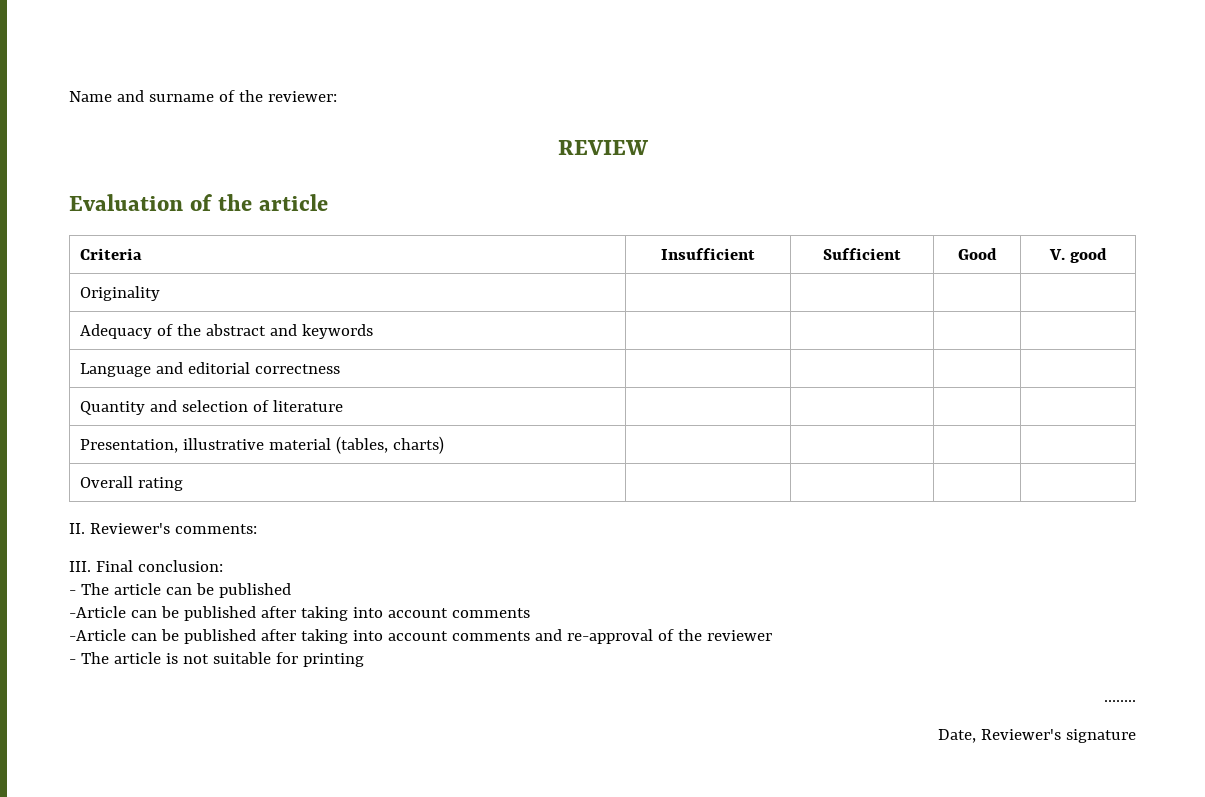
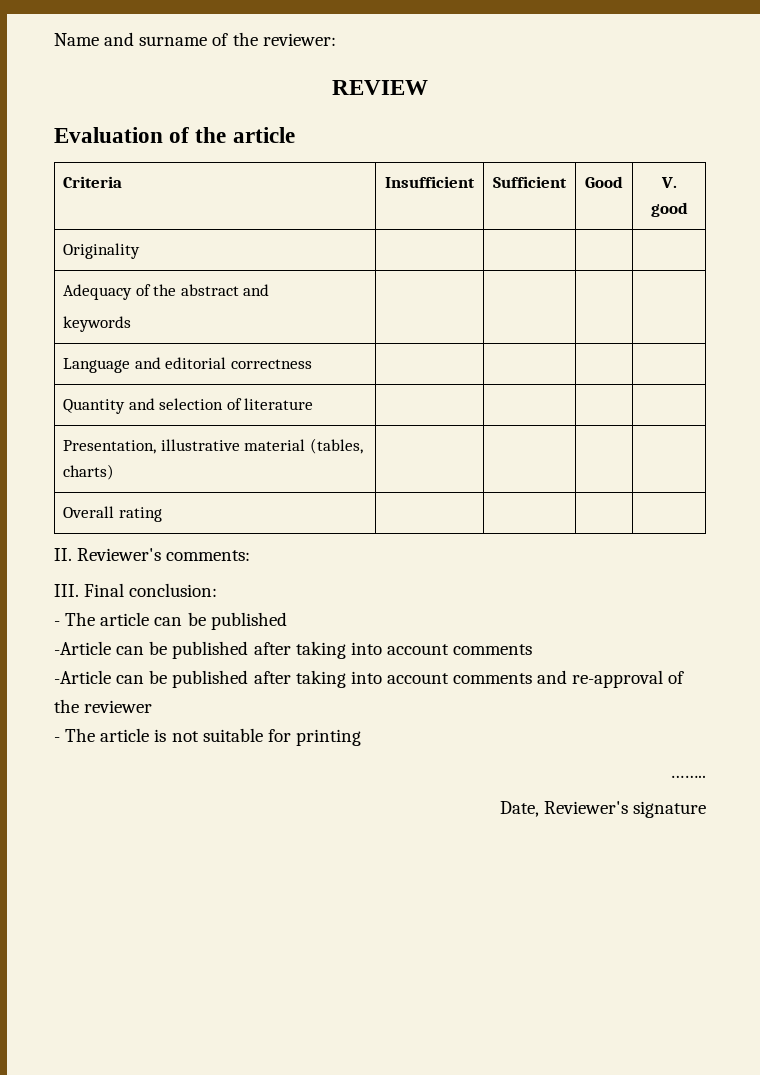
(297, 330) none -> (270, 290) //

